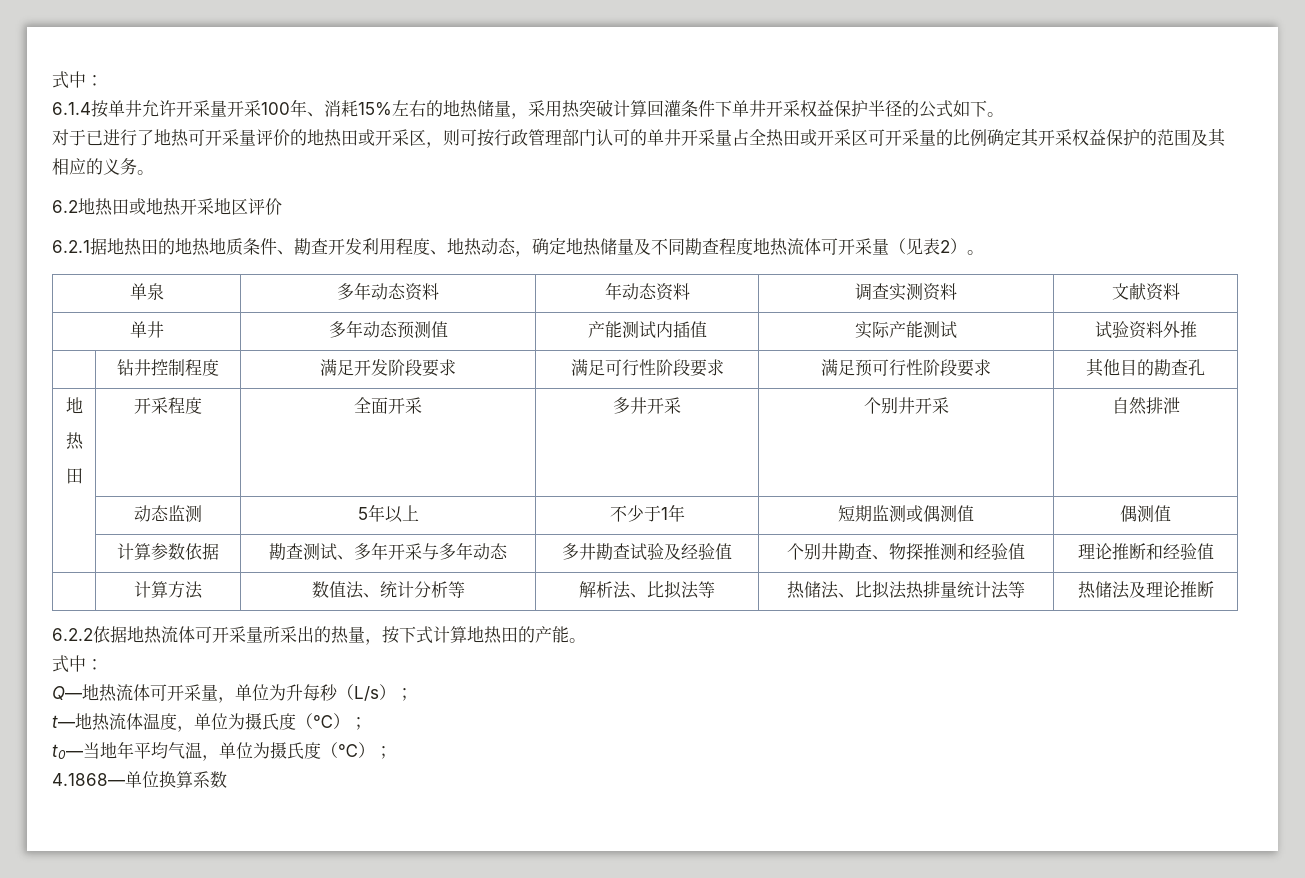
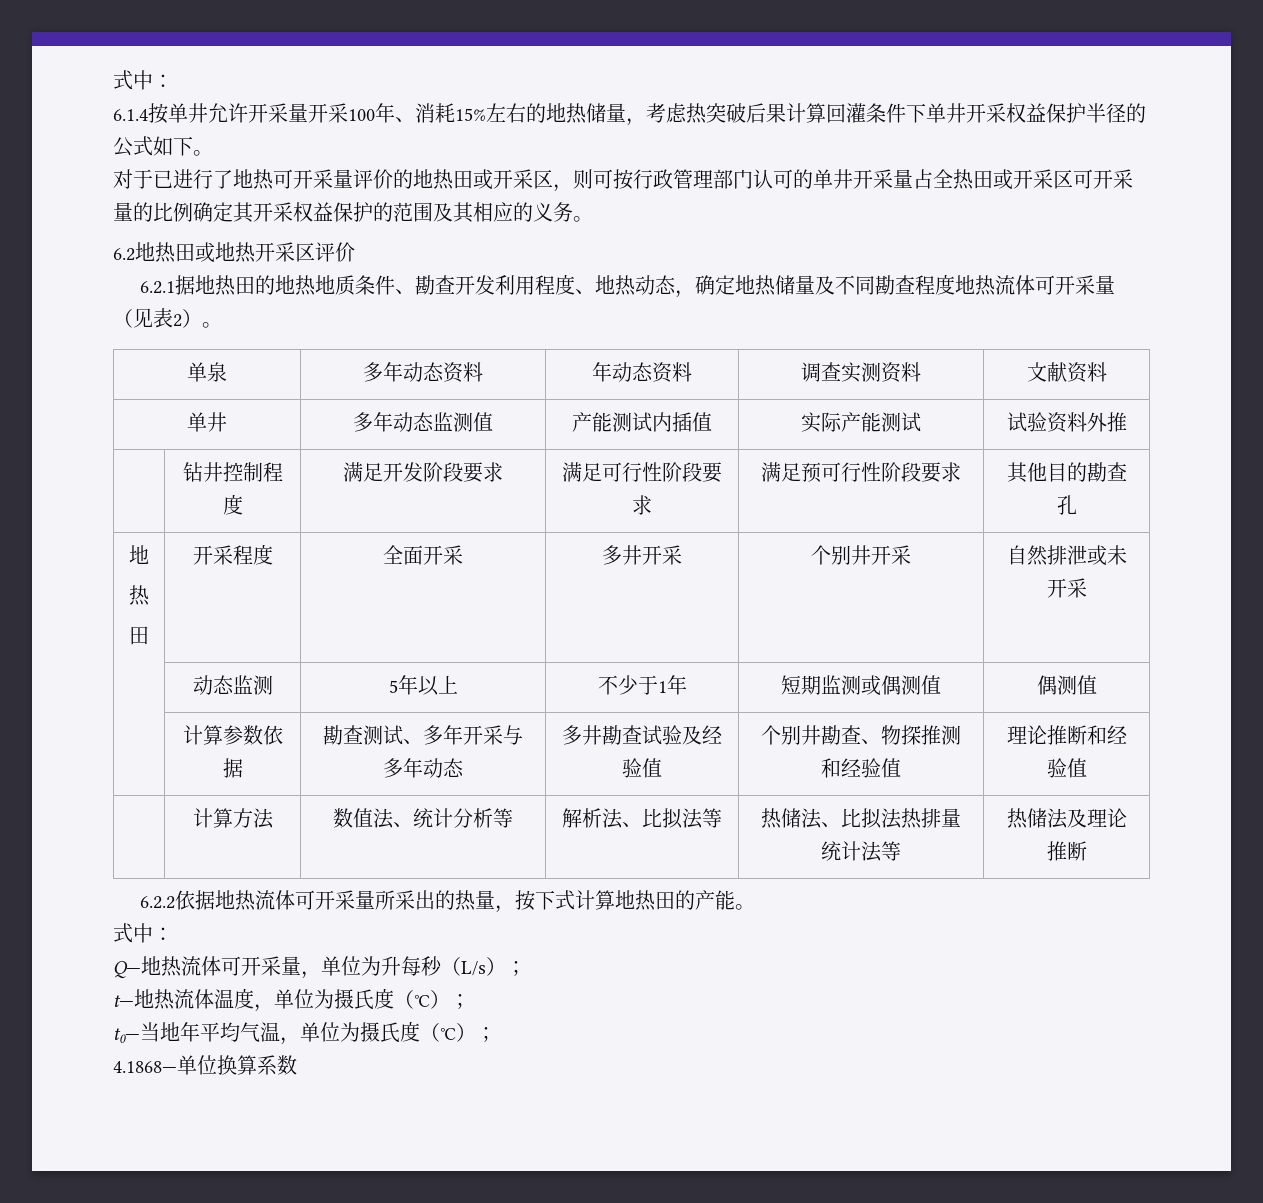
[528,99,613,118] 采用热突破 -> [646,103,786,124] 考虑热突破后果
[214,198,231,215] 地 -> (295, 252) none
[396,321,414,339] 预 -> [433,412,453,431] 监
(1180, 405) none -> [1086,545,1127,566] [1046,578,1087,598] 或未开采

